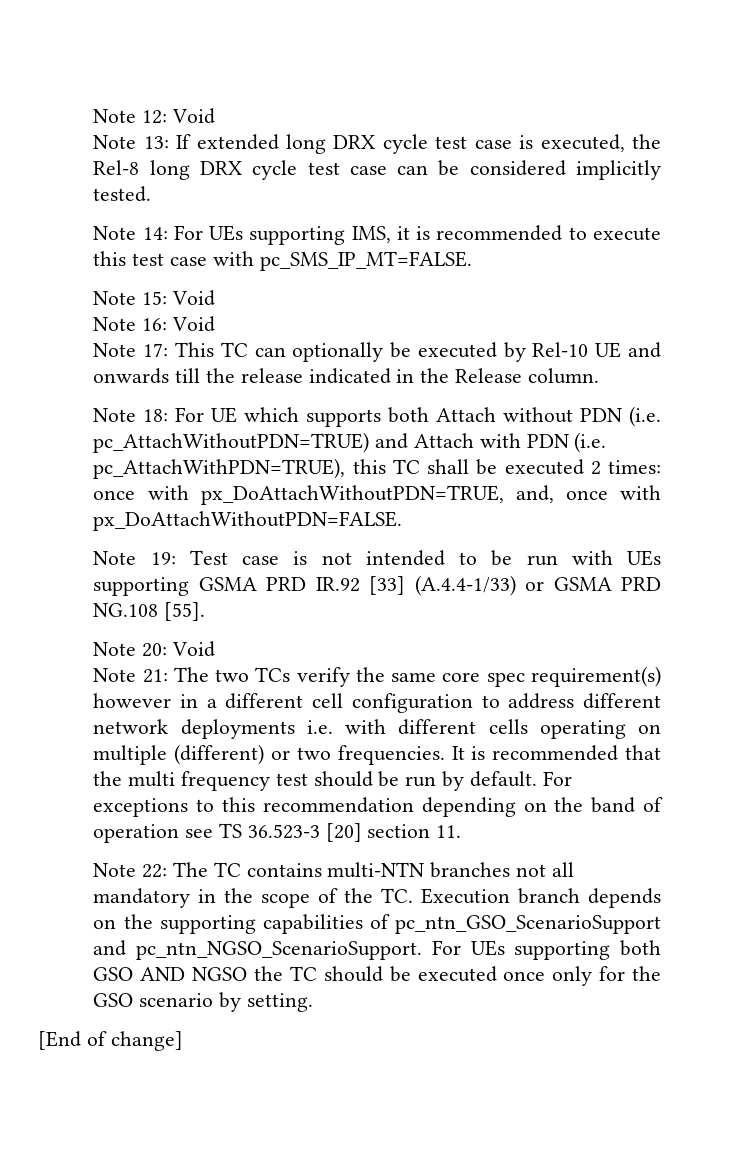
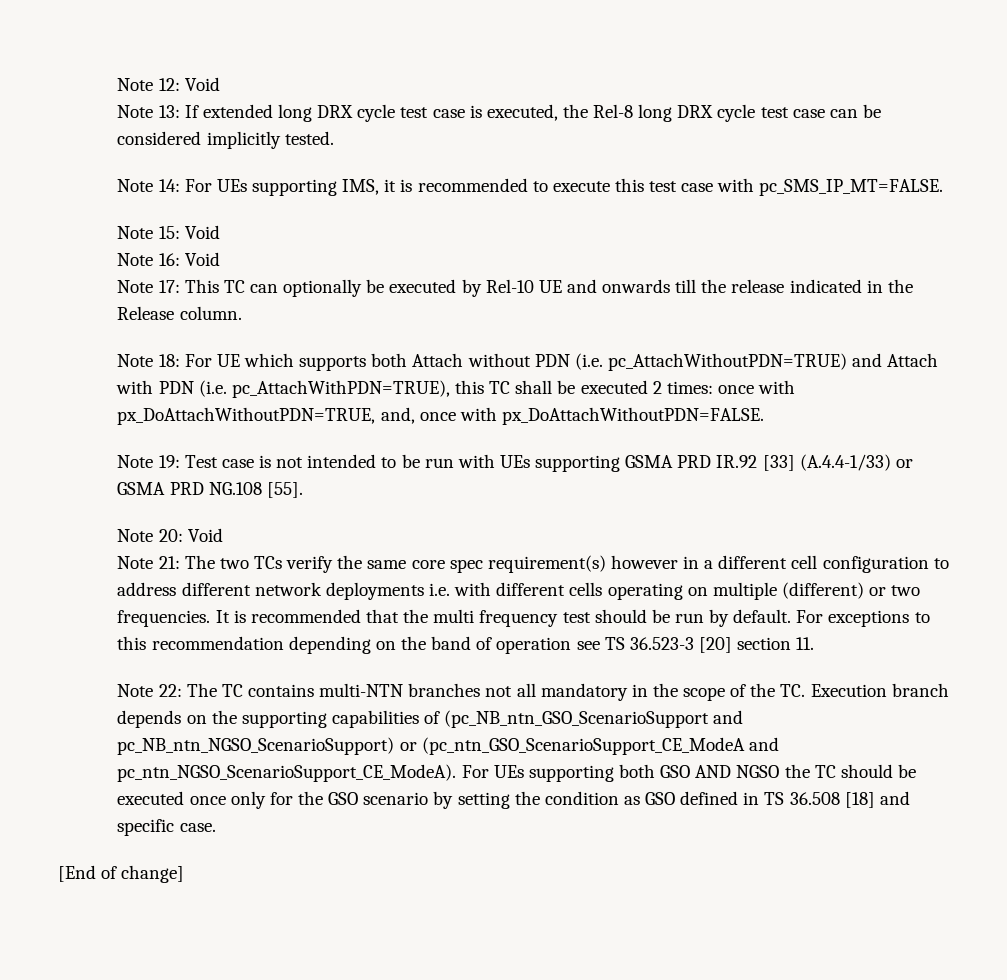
[395,915,661,934] [93,940,423,960] pc_ntn_GSO_ScenarioSupport and pc_ntn_NGSO_ScenarioSupport. -> [444,710,744,728] [117,737,779,755] [117,764,457,782] (pc_NB_ntn_GSO_ScenarioSupport and pc_NB_ntn_NGSO_ScenarioSupport) or (pc_ntn_GSO_ScenarioSupport_CE_ModeA and pc_ntn_NGSO_ScenarioSupport_CE_ModeA).
[246,993,313,1012] setting. -> [457,791,910,809] [117,819,216,836] setting the condition as GSO defined in TS 36.508 [18] and specific case.

